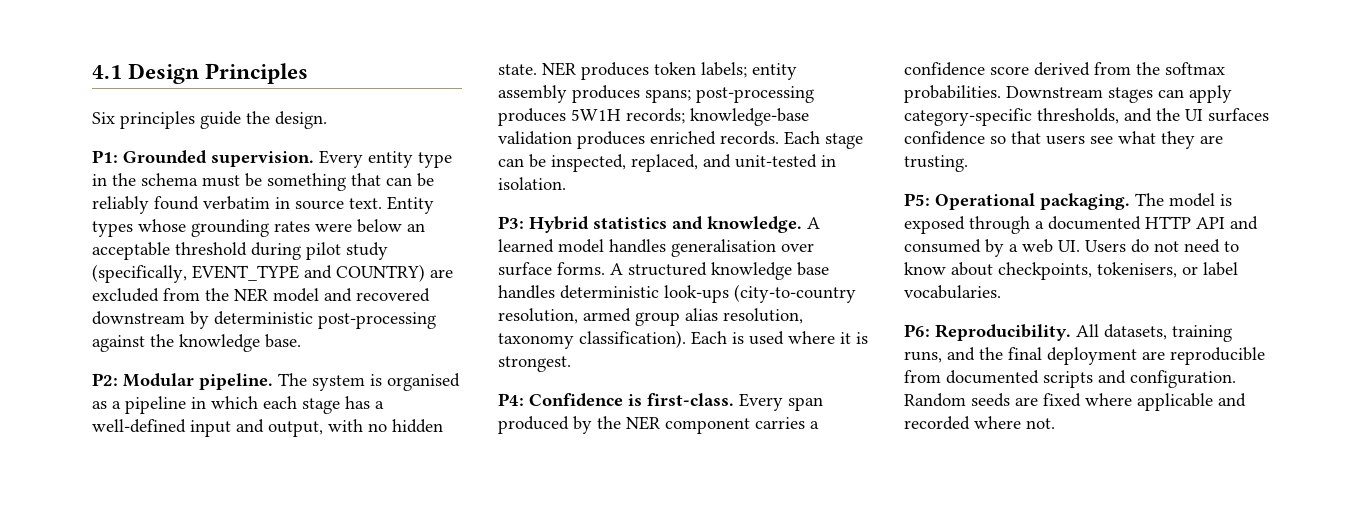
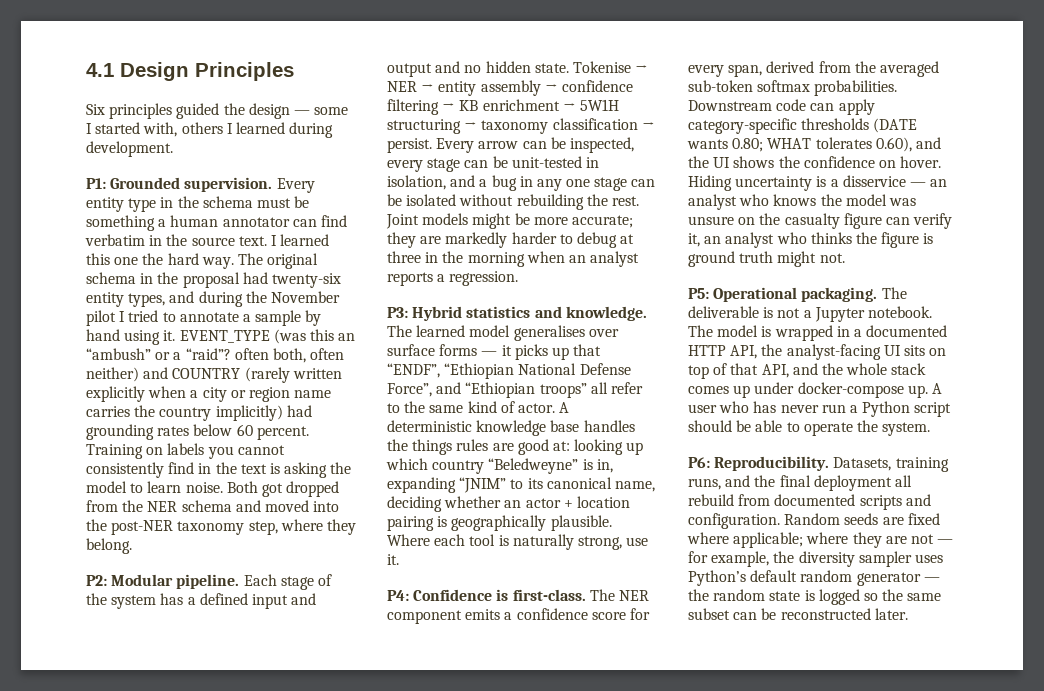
[200,111,327,129] guide the design. -> [176,103,349,119] [86,122,334,138] [86,141,173,157] guided the design — some I started with, others I learned during development.
[351,173,434,187] [92,196,199,214] that can be reliably found -> [158,215,347,227] a human annotator can find
(290, 203) none -> [166,234,188,246] the
[387,196,434,214] [92,219,425,237] [92,242,388,260] [92,264,453,283] [92,288,430,302] [92,311,436,329] [92,334,301,352] [92,373,460,391] [92,396,340,414] Entity types whose grounding rates were below an acceptable threshold during pilot study (specifically, EVENT_TYPE and COUNTRY) are excluded from the NER model and recovered downstream by deterministic post-processing against the knowledge base. // P2: Modular pipeline. The system is organised as a pipeline in which each stage -> [270,234,330,246] [86,253,319,269] [86,272,341,288] [86,291,340,307] [86,310,322,326] [86,329,356,345] [86,348,345,363] [86,367,342,383] [86,386,332,402] [86,405,312,421] [86,424,309,440] [86,443,285,459] [86,462,352,478] [86,481,340,497] [86,500,340,512] [86,519,356,535] [86,538,132,554] [86,574,332,590] [86,593,157,609] I learned this one the hard way. The original schema in the proposal had twenty-six entity types, and during the November pilot I tried to annotate a sample by hand using it. EVENT_TYPE (was this an “ambush” or a “raid”? often both, often neither) and COUNTRY (rarely written explicitly when a city or region name carries the country implicitly) had grounding rates below 60 percent. Training on labels you cannot consistently find in the text is asking the model to learn noise. Both got dropped from the NER schema and moved into the post-NER taxonomy step, where they belong. // P2: Modular pipeline. Each stage of the system
[92,419,186,433] well-defined -> [199,593,248,605] defined
[268,419,363,437] output, with -> [387,61,461,77] output and
[542,62,797,80] [498,85,814,103] [498,108,809,126] [498,131,863,149] [498,154,836,172] [498,177,566,190] NER produces token labels; entity assembly produces spans; post-processing produces 5W1H records; knowledge-base validation produces enriched records. Each stage can be inspected, replaced, and unit-tested in isolation. -> [572,61,649,73] [387,80,633,96] [387,99,619,115] [387,118,655,134] [387,137,634,153] [387,156,599,172] [387,175,656,191] [387,194,639,210] [386,213,633,229] [387,232,635,248] [387,251,640,267] [387,271,519,286] Tokenise → NER → entity assembly → confidence filtering → KB enrichment → 5W1H structuring → taxonomy classification → persist. Every arrow can be inspected, every stage can be unit-tested in isolation, and a bug in any one stage can be isolated without rebuilding the rest. Joint models might be more accurate; they are markedly harder to debug at three in the morning when an analyst reports a regression.
[807,217,820,229] A -> [387,325,412,337] The
[609,239,814,257] [498,262,829,280] [498,284,856,303] [498,308,803,326] [498,330,868,349] [498,356,571,372] handles generalisation over surface forms. A structured knowledge base handles deterministic look-ups (city-to-country resolution, armed group alias resolution, taxonomy classification). Each is used where it is strongest. -> [513,325,619,341] [387,344,602,360] [387,363,631,379] [387,382,643,398] [387,401,570,413] [387,420,635,436] [387,439,644,455] [386,458,613,474] [387,477,655,493] [387,496,630,512] [387,515,612,531] [387,534,649,550] [387,554,399,565] generalises over surface forms — it picks up that “ENDF”, “Ethiopian National Defense Force”, and “Ethiopian troops” all refer to the same kind of actor. A deterministic knowledge base handles the things rules are good at: looking up which country “Beledweyne” is in, expanding “JNIM” to its canonical name, deciding whether an actor + location pairing is geographically plausible. Where each tool is naturally strong, use it.
[739,393,823,411] [498,416,621,434] Every span produced by the -> [589,589,615,601] The
[755,417,805,429] carries -> [465,609,501,620] emits
(1029, 70) none -> [629,608,650,620] [688,64,763,77] for every span,
(1160, 68) none -> [879,61,939,77] [688,80,753,92] averaged sub-token
[1108,87,1153,103] stages -> [776,99,807,111] code
[1037,108,1269,124] [904,131,1223,149] [904,155,968,172] [904,193,1232,210] [904,216,1258,234] [904,239,1239,257] [904,262,1238,280] [904,285,1001,299] thresholds, and the UI surfaces confidence so that users see what they are trusting. // P5: Operational packaging. The model is exposed through a documented HTTP API and consumed by a web UI. Users do not need to know about checkpoints, tokenisers, or label vocabularies. -> [801,118,918,133] [687,137,941,152] [688,156,942,168] [688,175,948,191] [688,194,916,210] [688,213,953,229] [688,232,934,248] [688,251,845,267] [688,287,907,302] [688,306,932,322] [688,325,948,341] [688,344,947,360] [688,363,927,379] [688,382,942,398] [688,401,952,417] [688,420,931,436] thresholds (DATE wants 0.80; WHAT tolerates 0.60), and the UI shows the confidence on hover. Hiding uncertainty is a disservice — an analyst who knows the model was unsure on the casualty figure can verify it, an analyst who thinks the figure is ground truth might not. // P5: Operational packaging. The deliverable is not a Jupyter notebook. The model is wrapped in a documented HTTP API, the analyst-facing UI sits on top of that API, and the whole stack comes up under docker-compose up. A user who has never run a Python script should be able to operate the system.
[1076,324,1167,340] All datasets, -> [833,457,892,471] Datasets,
[1142,347,1265,365] are reproducible -> [894,475,912,487] [688,494,734,506] all rebuild
[1137,393,1246,411] [904,416,1055,430] applicable and recorded where not. -> [733,532,954,548] [688,551,943,567] [688,570,940,586] [688,589,942,605] [688,608,908,620] applicable; where they are not — for example, the diversity sampler uses Python’s default random generator — the random state is logged so the same subset can be reconstructed later.

